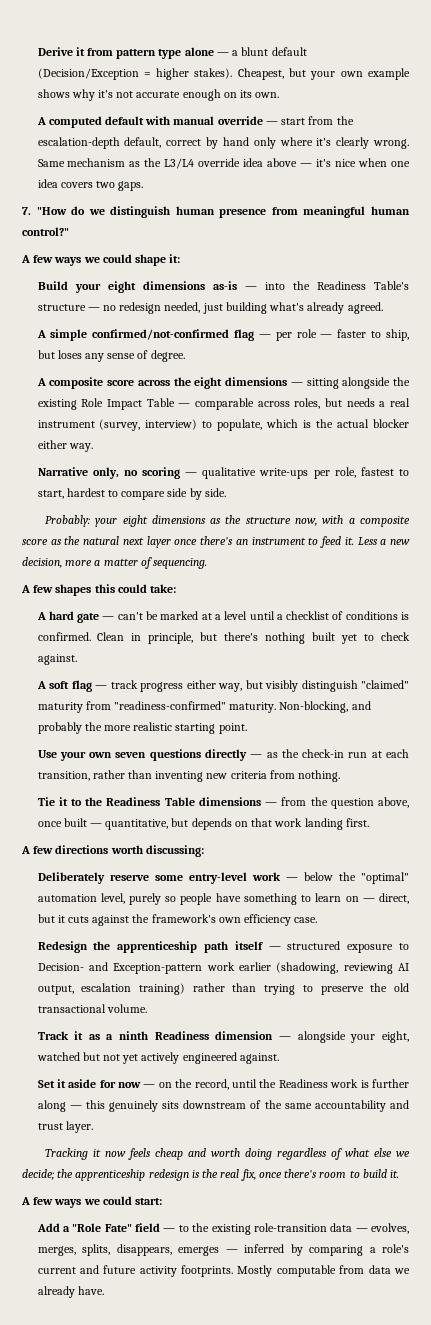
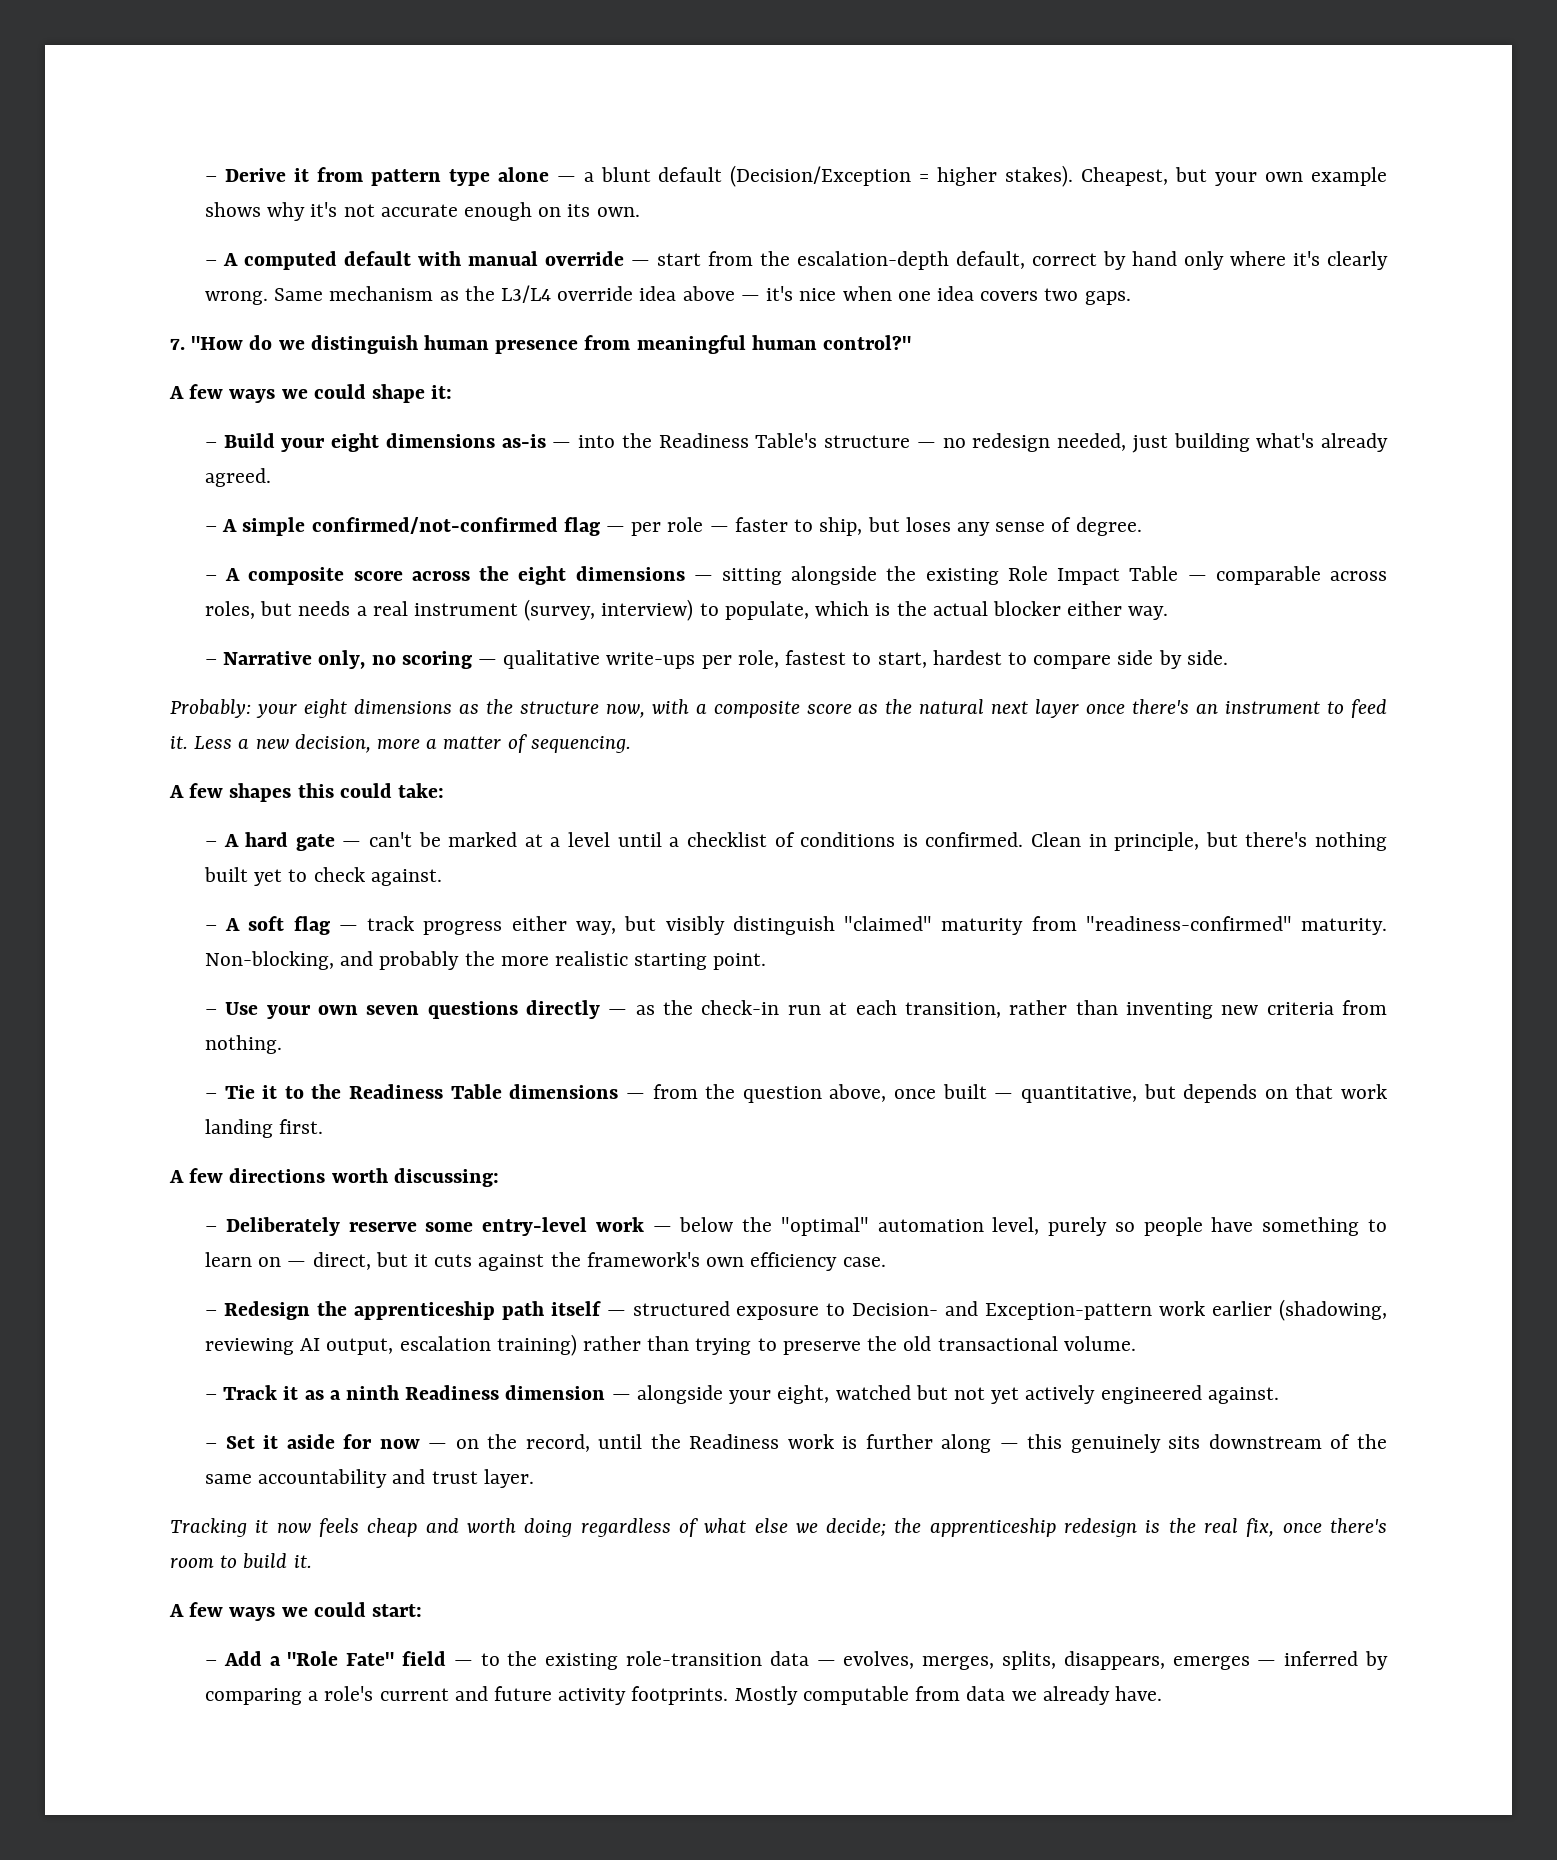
(37, 51) none -> [204,176,217,182] –
(280, 95) none -> [204,260,217,266] –
(181, 258) none -> [204,442,217,448] –
(383, 308) none -> [204,526,217,532] –
(185, 356) none -> [204,575,217,581] –
(93, 447) none -> [204,659,217,665] –
(177, 588) none -> [204,841,217,847] –
(77, 659) none -> [204,925,217,931] –
(247, 728) none -> [204,1009,217,1015] –
(341, 776) none -> [204,1093,217,1099] –
(204, 851) none -> [204,1226,217,1232] –
(318, 920) none -> [204,1310,217,1316] –
(147, 1008) none -> [204,1394,217,1400] –
(279, 1058) none -> [204,1443,217,1449] –
(163, 1201) none -> [204,1660,217,1666] –

